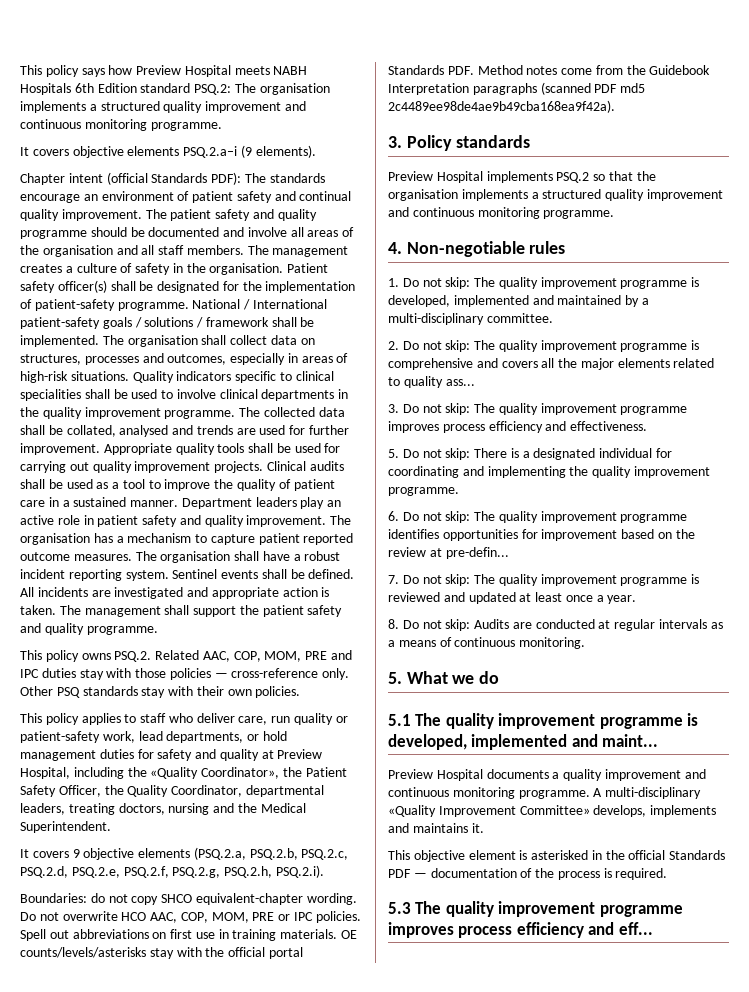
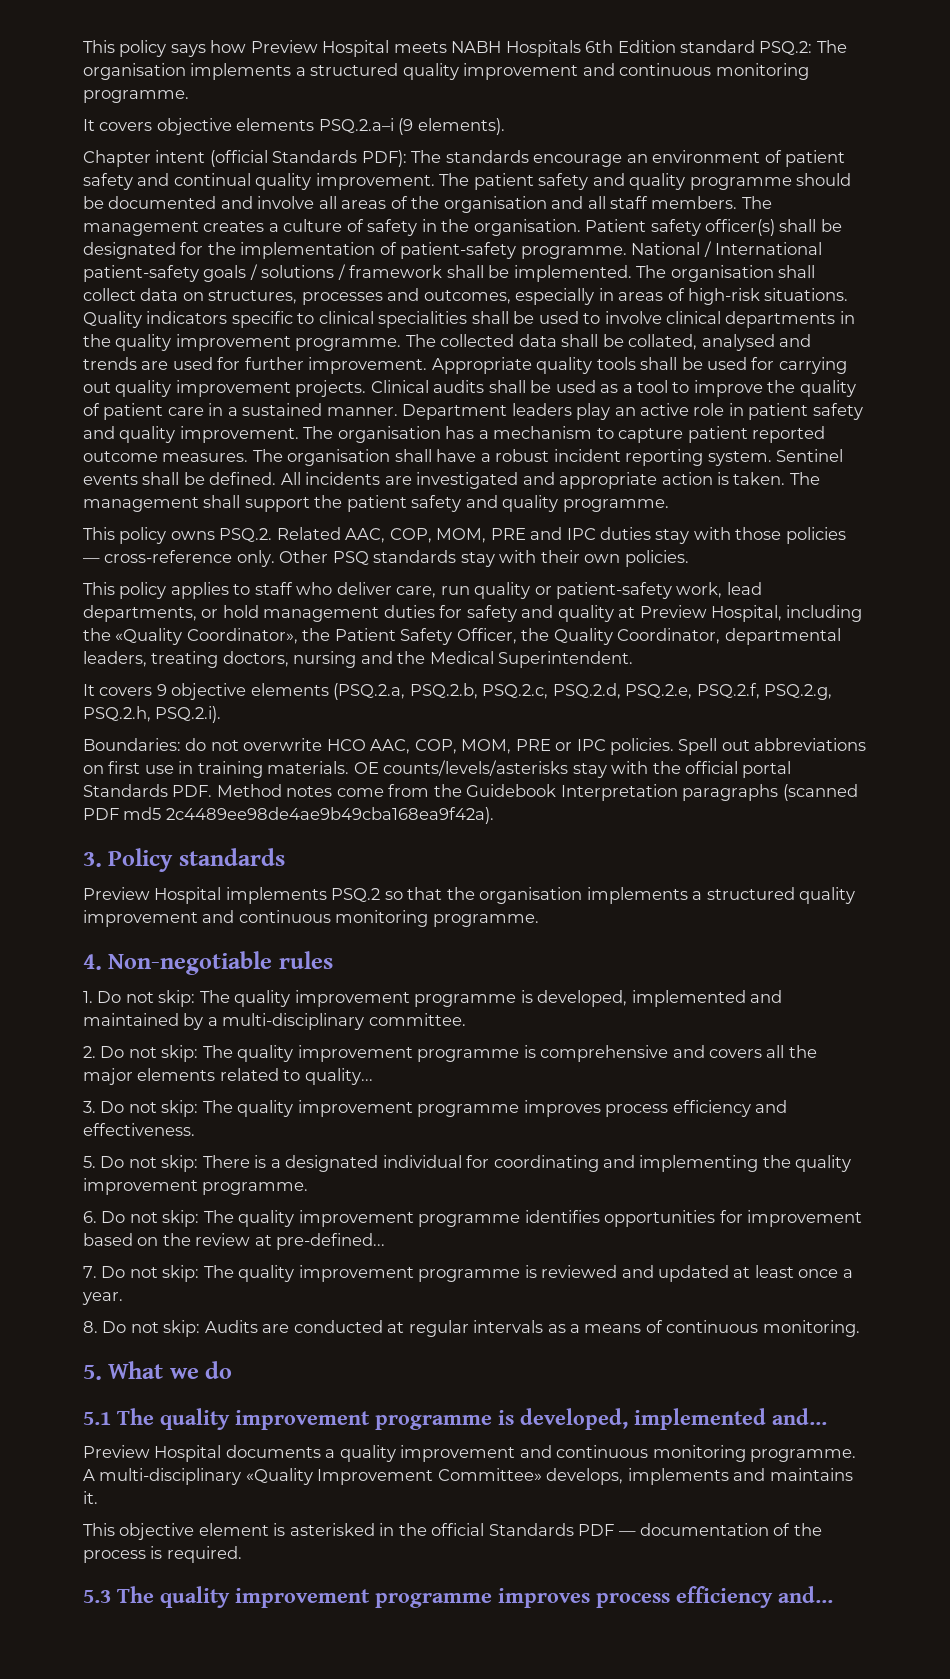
[131,893,357,905] [20,912,59,921] copy SHCO equivalent-chapter wording. Do not -> (239, 745) none
[403,376,475,388] quality ass... -> [304,1068,373,1085] quality...
[445,547,509,559] pre-defin... -> [276,1233,386,1250] pre-defined...
[571,734,659,747] and maint... -> [772,1408,827,1425] and...
[588,922,653,935] and eff... -> [778,1586,833,1603] and...

